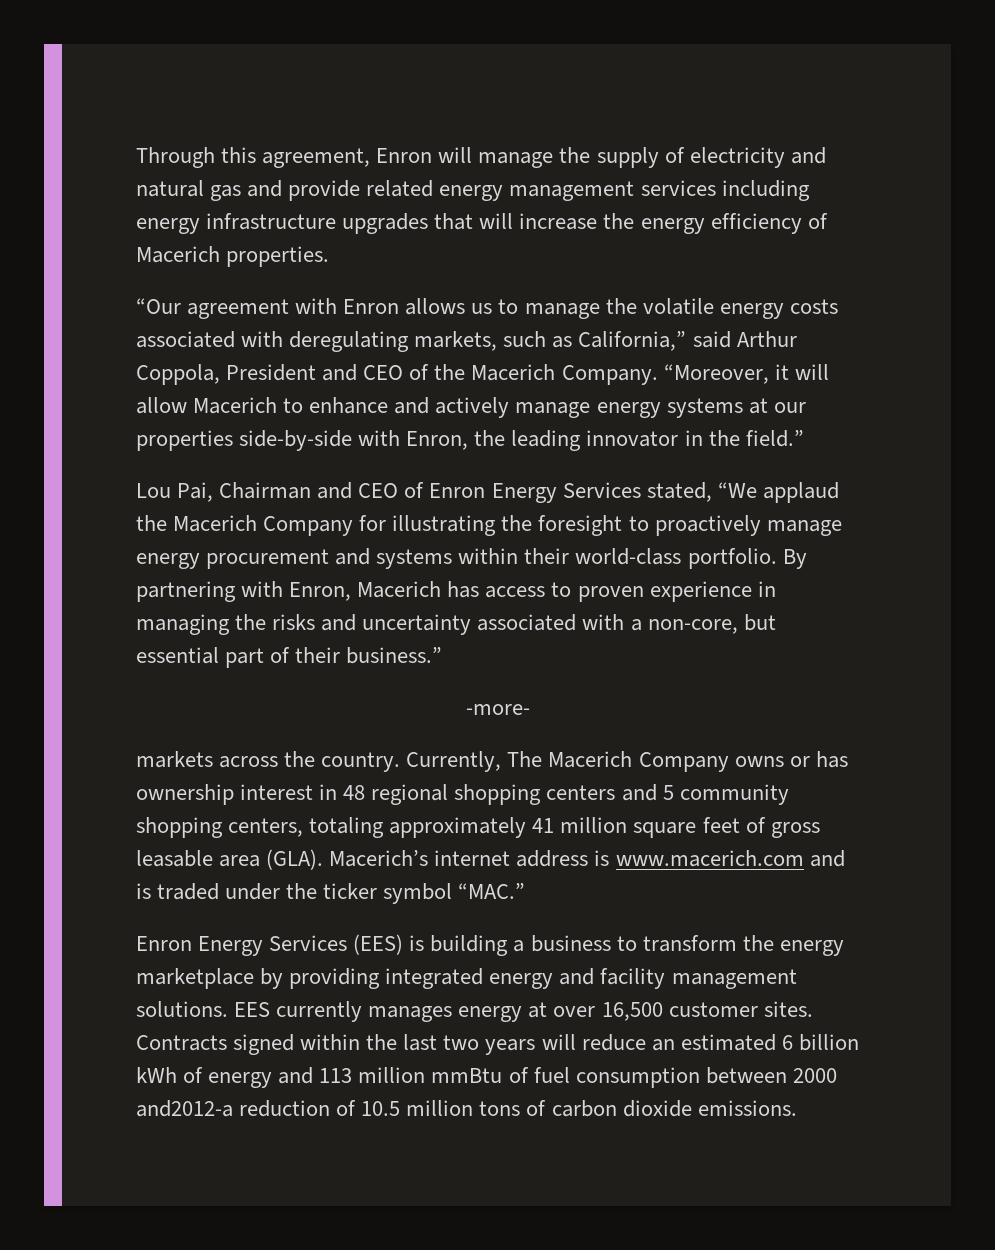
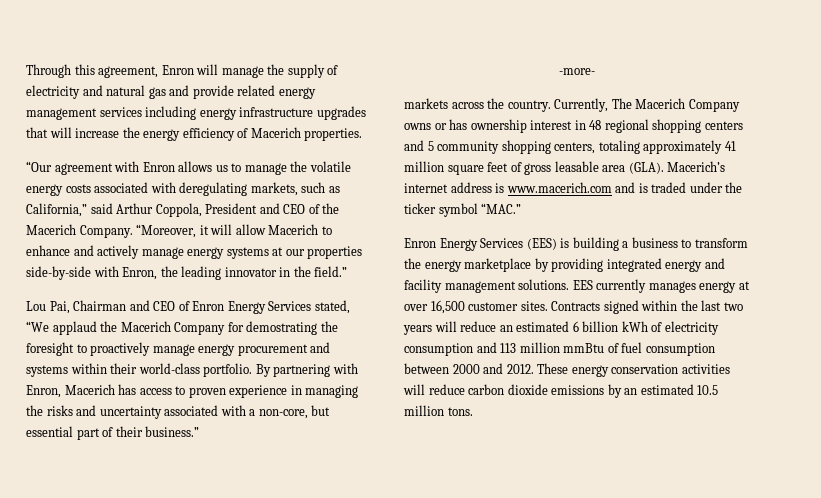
[392,515,497,536] illustrating -> [246,321,318,335] demostrating
[208,1072,273,1088] energy -> [664,321,719,335] [404,343,473,356] electricity consumption
[136,1100,797,1117] and2012-a reduction of 10.5 million tons of carbon dioxide emissions. -> [483,363,730,377] [403,384,719,398] [404,405,473,416] and 2012. These energy conservation activities will reduce carbon dioxide emissions by an estimated 10.5 million tons.

